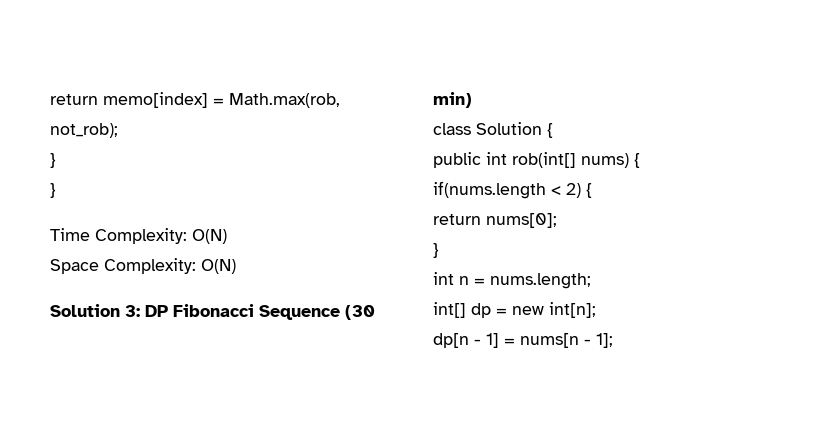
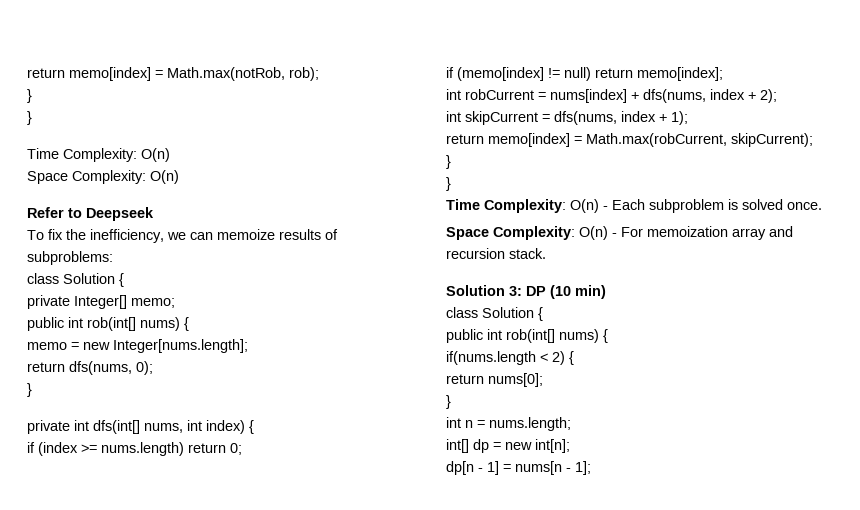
[50,92,340,108] [50,123,118,138] [50,153,56,168] [50,183,56,198] [50,228,227,244] [50,258,236,274] return memo[index] = Math.max(rob, not_rob); // } // } // Time Complexity: O(N) // Space Complexity: O(N) -> [27,67,319,81] [27,89,32,103] [27,111,32,125] [27,148,170,162] [27,170,179,184] [27,207,154,221] [27,229,338,243] [27,251,113,265] [27,273,124,287] [27,295,175,309] [27,317,189,331] [27,339,248,353] [27,361,153,375] [27,383,32,397] [27,420,254,434] [27,442,242,456] [446,67,723,81] [446,89,777,103] [446,111,688,125] [446,133,813,147] [446,155,451,169] [446,177,451,191] [446,199,822,213] [446,226,793,240] [446,248,546,259] return memo[index] = Math.max(notRob, rob); // } // } // Time Complexity: O(n) // Space Complexity: O(n) // Refer to Deepseek // To fix the inefficiency, we can memoize results of subproblems: // class Solution { // private Integer[] memo; // public int rob(int[] nums) { // memo = new Integer[nums.length]; // return dfs(nums, 0); // } // private int dfs(int[] nums, int index) { // if (index >= nums.length) return 0; // if (memo[index] != null) return memo[index]; // int robCurrent = nums[index] + dfs(nums, index + 2); // int skipCurrent = dfs(nums, index + 1); // return memo[index] = Math.max(robCurrent, skipCurrent); // } // } // Time Complexity: O(n) - Each subproblem is solved once. // Space Complexity: O(n) - For memoization array and recursion stack.
[173,304,375,320] Fibonacci Sequence (30 -> [550,285,571,299] (10

